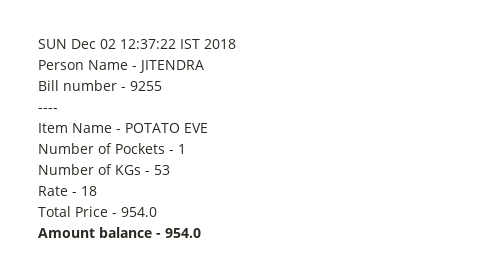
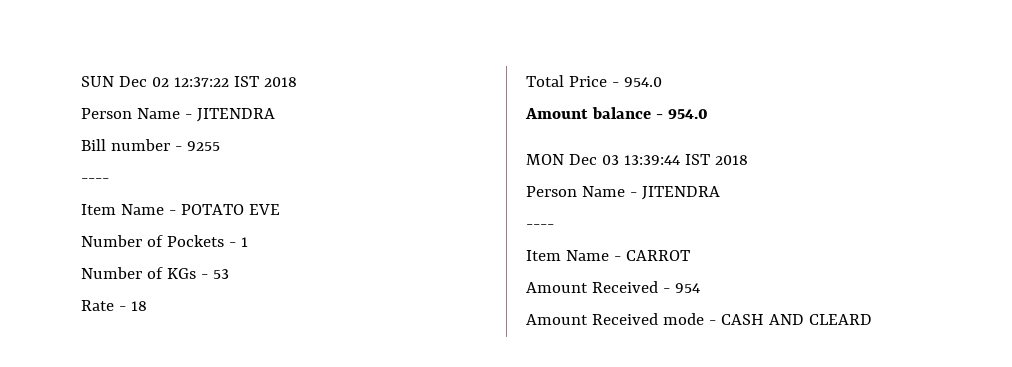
(201, 233) none -> [526,154,748,165] [526,186,720,200] [526,224,554,229] [526,250,690,261] [526,281,700,293] [526,313,872,325] // MON Dec 03 13:39:44 IST 2018 // Person Name - JITENDRA // ---- // Item Name - CARROT // Amount Received - 954 // Amount Received mode - CASH AND CLEARD

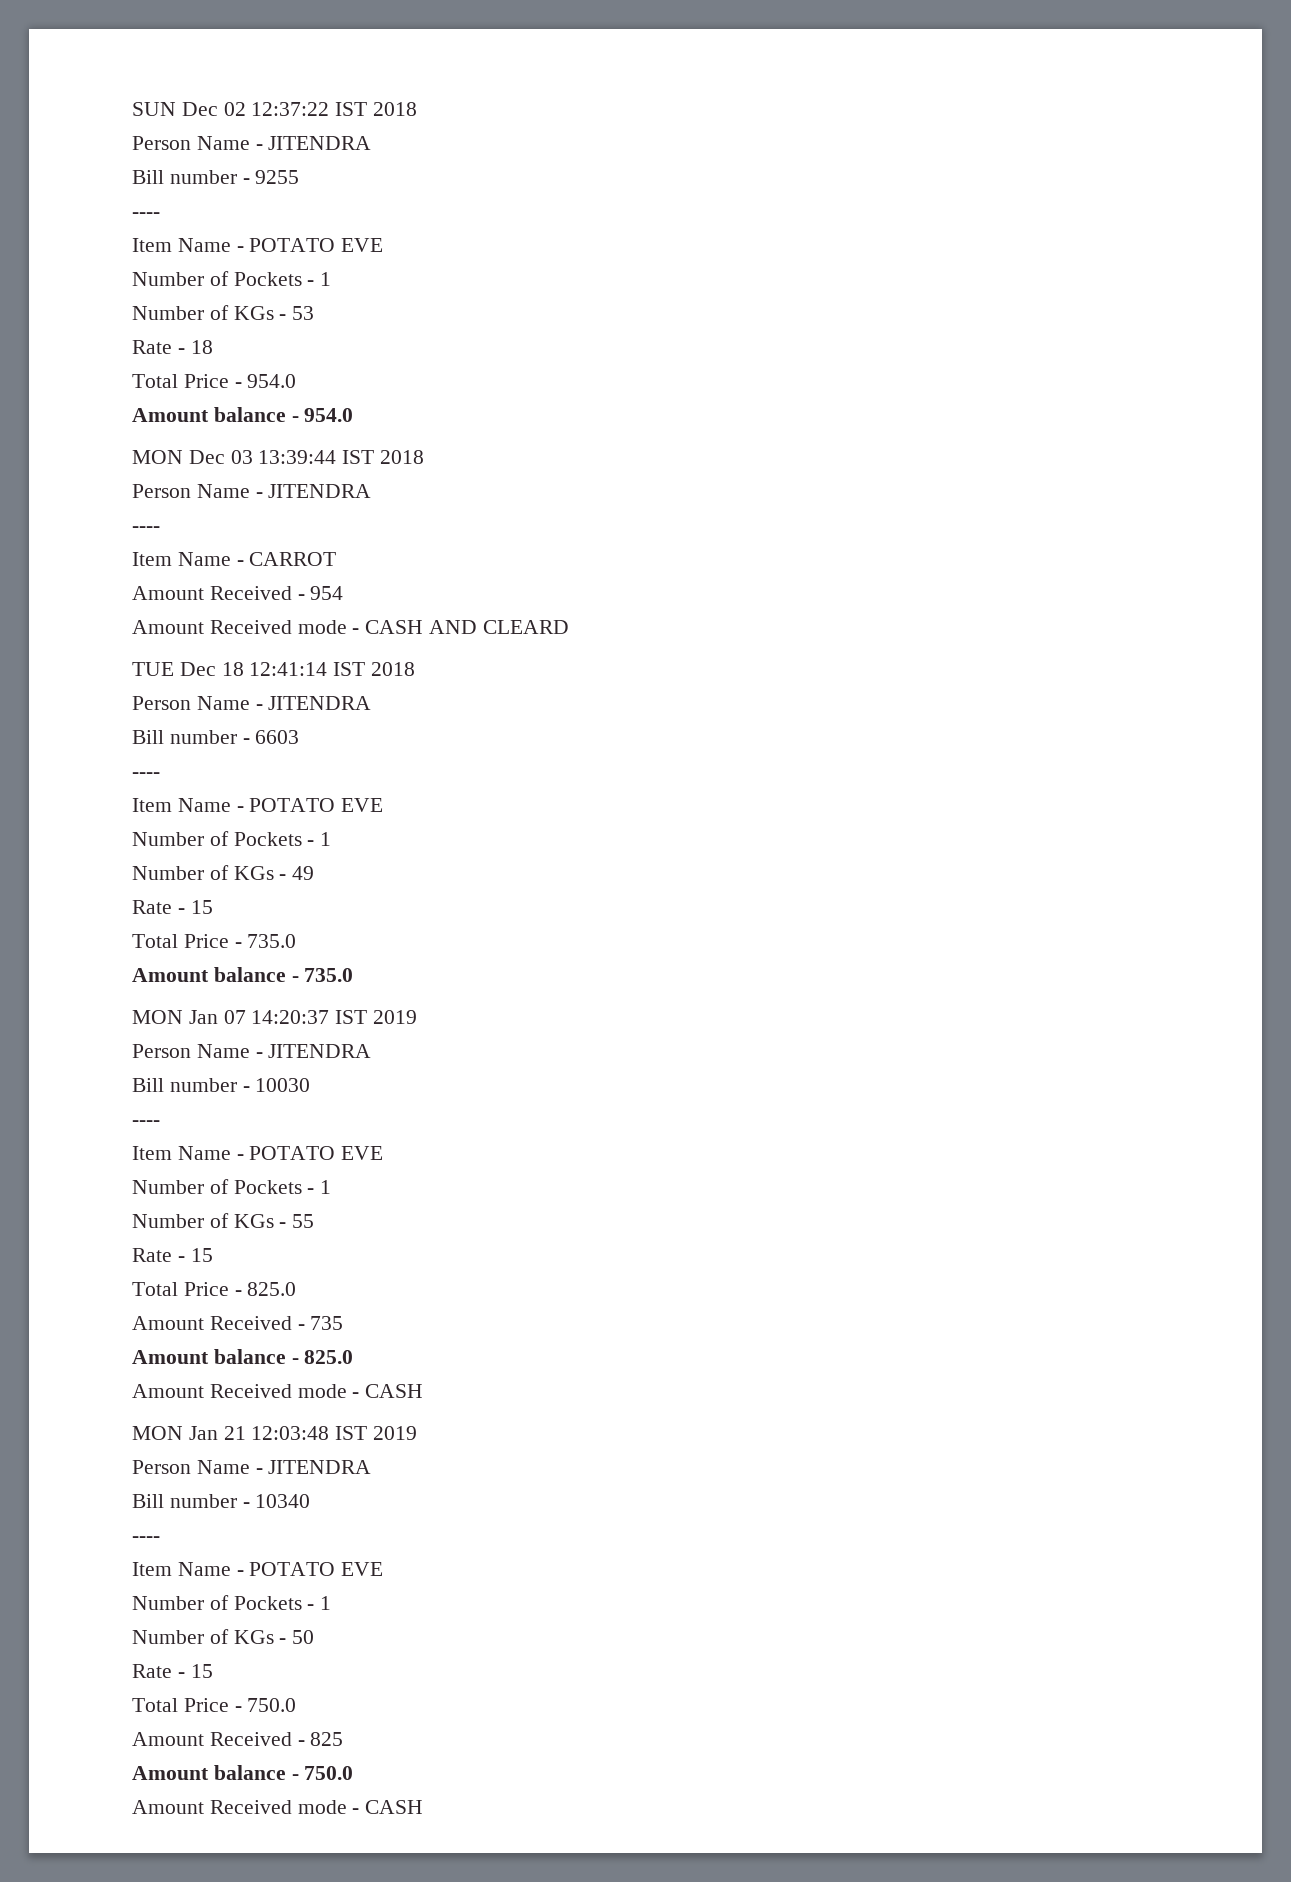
(872, 319) none -> [132,662,416,676] [132,696,372,710] [132,730,300,744] [132,772,160,778] [132,798,384,812] [132,831,332,846] [132,865,315,880] [132,900,213,914] [132,934,297,948] [132,967,354,982] [132,1010,418,1024] [132,1044,372,1058] [132,1078,311,1092] [132,1120,160,1126] [132,1146,384,1160] [132,1179,332,1194] [132,1213,315,1228] [132,1248,213,1262] [132,1282,297,1296] [132,1316,344,1330] [132,1349,354,1364] [132,1384,424,1398] [132,1426,418,1440] [132,1460,372,1474] [132,1494,311,1508] [132,1536,160,1542] [132,1562,384,1576] [132,1595,332,1610] [132,1629,315,1644] [132,1664,213,1678] [132,1698,297,1712] [132,1732,344,1746] [132,1765,354,1780] [132,1800,424,1814] // TUE Dec 18 12:41:14 IST 2018 // Person Name - JITENDRA // Bill number - 6603 // ---- // Item Name - POTATO EVE // Number of Pockets - 1 // Number of KGs - 49 // Rate - 15 // Total Price - 735.0 // Amount balance - 735.0 // MON Jan 07 14:20:37 IST 2019 // Person Name - JITENDRA // Bill number - 10030 // ---- // Item Name - POTATO EVE // Number of Pockets - 1 // Number of KGs - 55 // Rate - 15 // Total Price - 825.0 // Amount Received - 735 // Amount balance - 825.0 // Amount Received mode - CASH // MON Jan 21 12:03:48 IST 2019 // Person Name - JITENDRA // Bill number - 10340 // ---- // Item Name - POTATO EVE // Number of Pockets - 1 // Number of KGs - 50 // Rate - 15 // Total Price - 750.0 // Amount Received - 825 // Amount balance - 750.0 // Amount Received mode - CASH

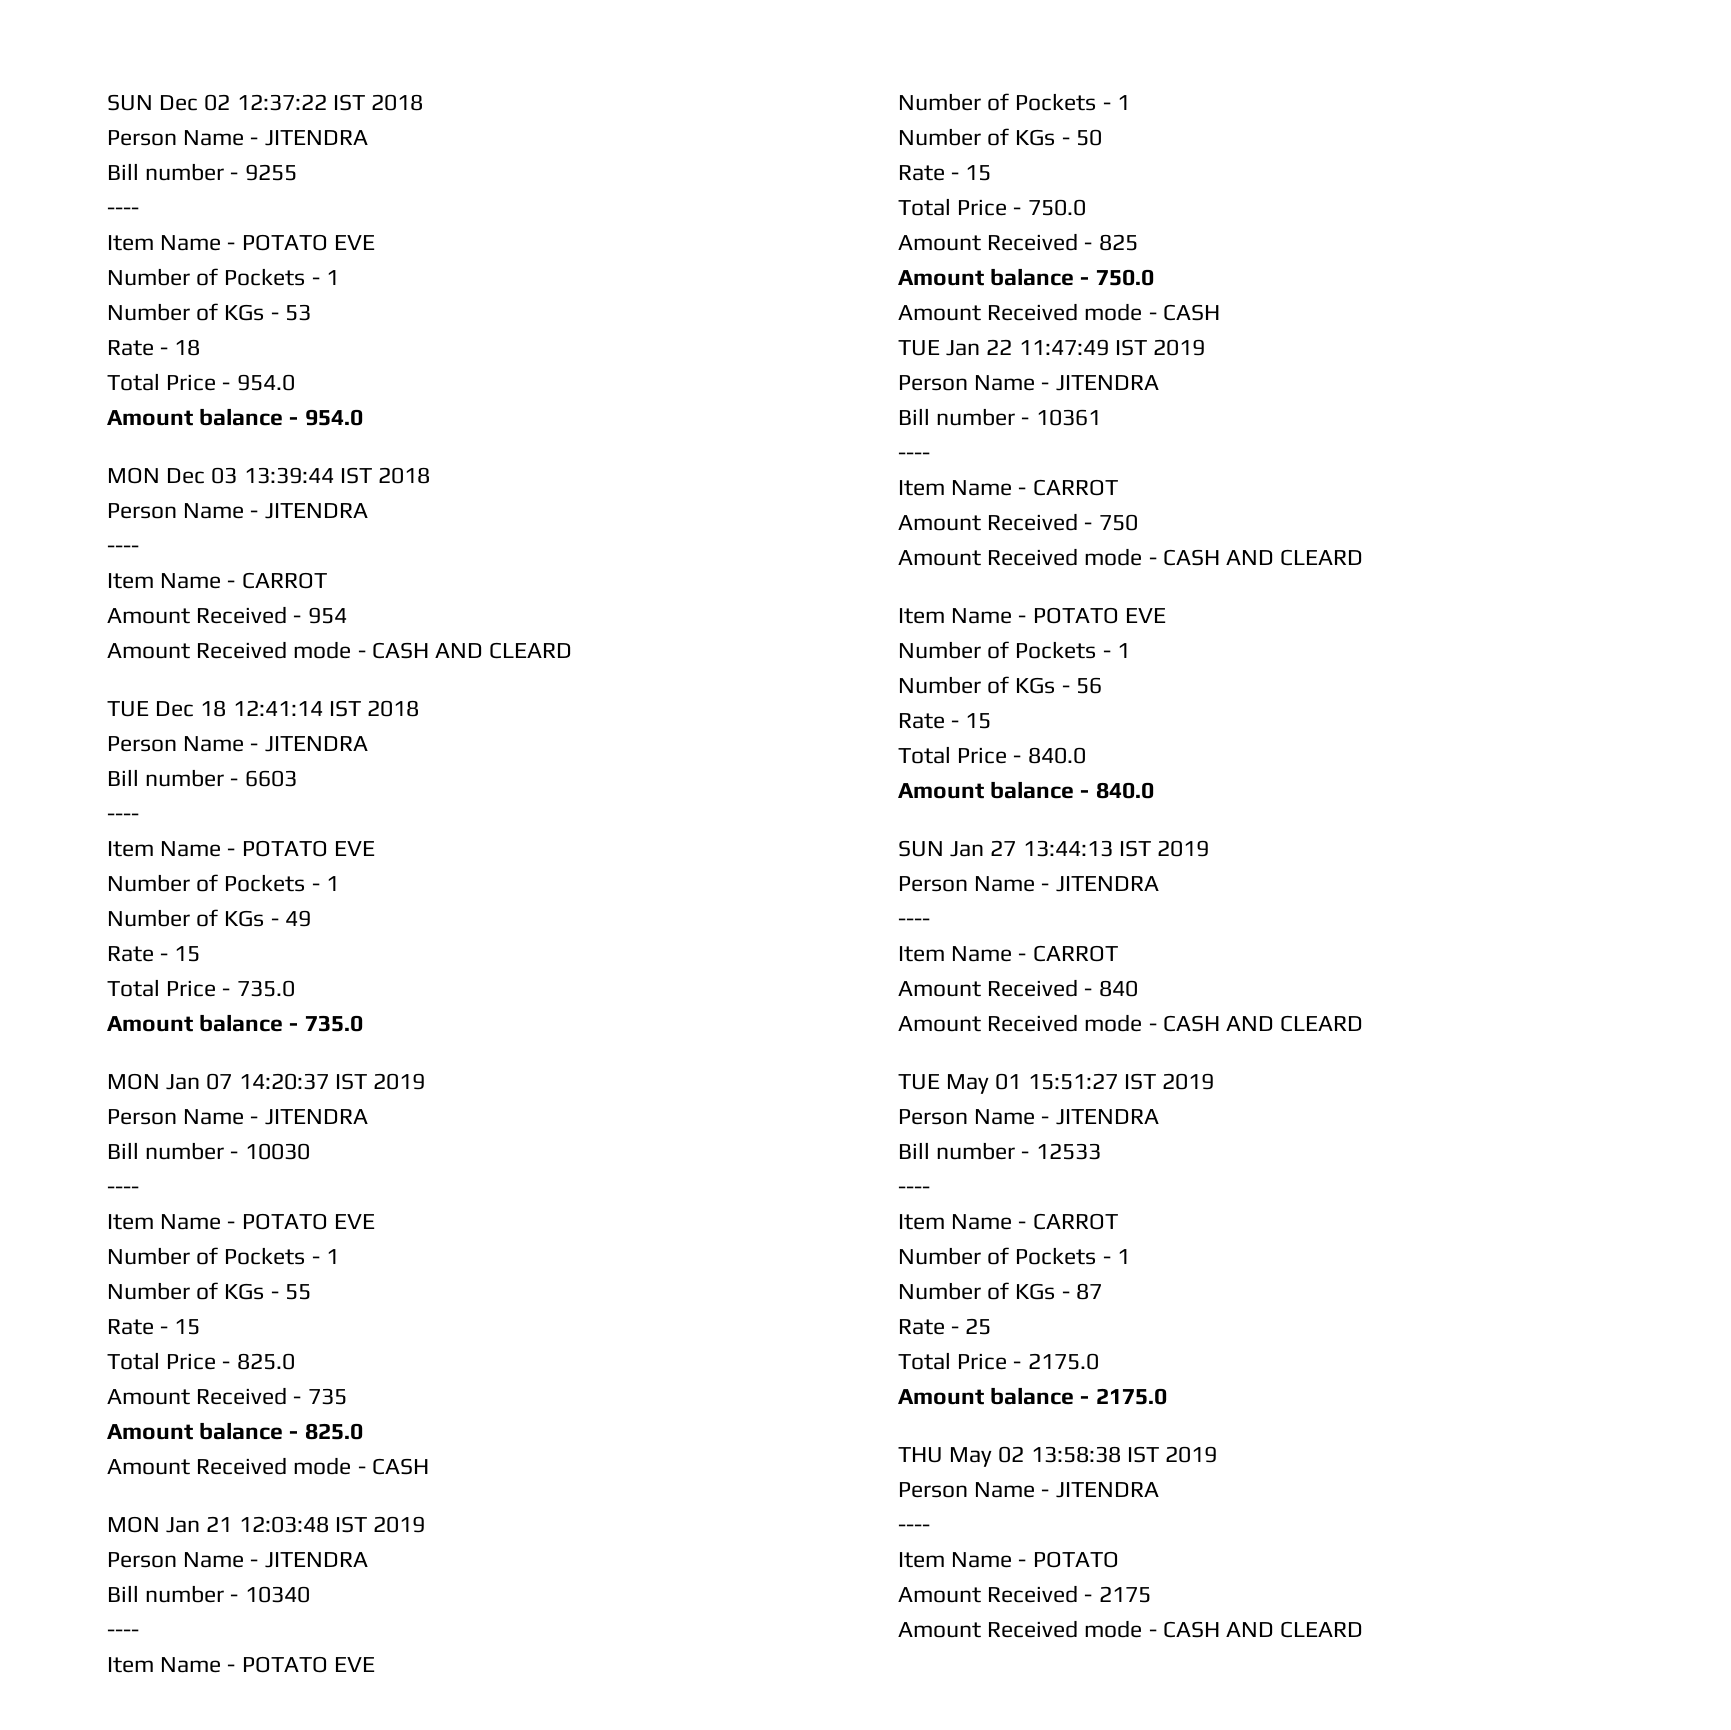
(424, 1807) none -> [898,339,1206,356] [898,375,1159,391] [898,408,1101,426] [898,452,930,460] [898,479,1118,496] [898,513,1138,531] [898,548,1364,566] [898,607,1166,624] [898,641,1130,659] [898,676,1102,694] [898,713,992,729] [898,746,1086,764] [898,781,1154,799] [898,840,1210,857] [898,876,1159,892] [898,918,930,926] [898,945,1118,962] [898,979,1138,997] [898,1014,1364,1032] [898,1073,1215,1094] [898,1109,1159,1125] [898,1142,1101,1160] [898,1186,930,1194] [898,1213,1118,1230] [898,1247,1130,1265] [898,1282,1102,1300] [898,1318,992,1335] [898,1352,1099,1370] [898,1387,1167,1405] [898,1446,1218,1467] [898,1482,1159,1498] [898,1524,930,1532] [898,1551,1119,1568] [898,1585,1151,1603] [898,1620,1364,1638] // TUE Jan 22 11:47:49 IST 2019 // Person Name - JITENDRA // Bill number - 10361 // ---- // Item Name - CARROT // Amount Received - 750 // Amount Received mode - CASH AND CLEARD // Item Name - POTATO EVE // Number of Pockets - 1 // Number of KGs - 56 // Rate - 15 // Total Price - 840.0 // Amount balance - 840.0 // SUN Jan 27 13:44:13 IST 2019 // Person Name - JITENDRA // ---- // Item Name - CARROT // Amount Received - 840 // Amount Received mode - CASH AND CLEARD // TUE May 01 15:51:27 IST 2019 // Person Name - JITENDRA // Bill number - 12533 // ---- // Item Name - CARROT // Number of Pockets - 1 // Number of KGs - 87 // Rate - 25 // Total Price - 2175.0 // Amount balance - 2175.0 // THU May 02 13:58:38 IST 2019 // Person Name - JITENDRA // ---- // Item Name - POTATO // Amount Received - 2175 // Amount Received mode - CASH AND CLEARD

